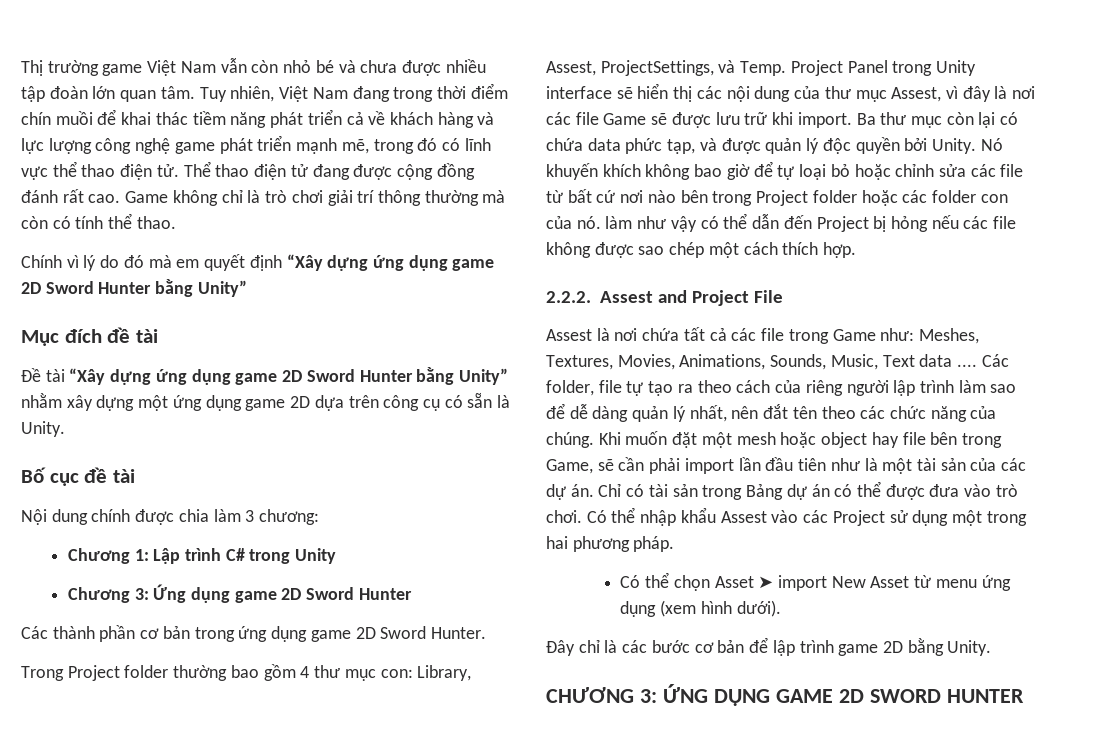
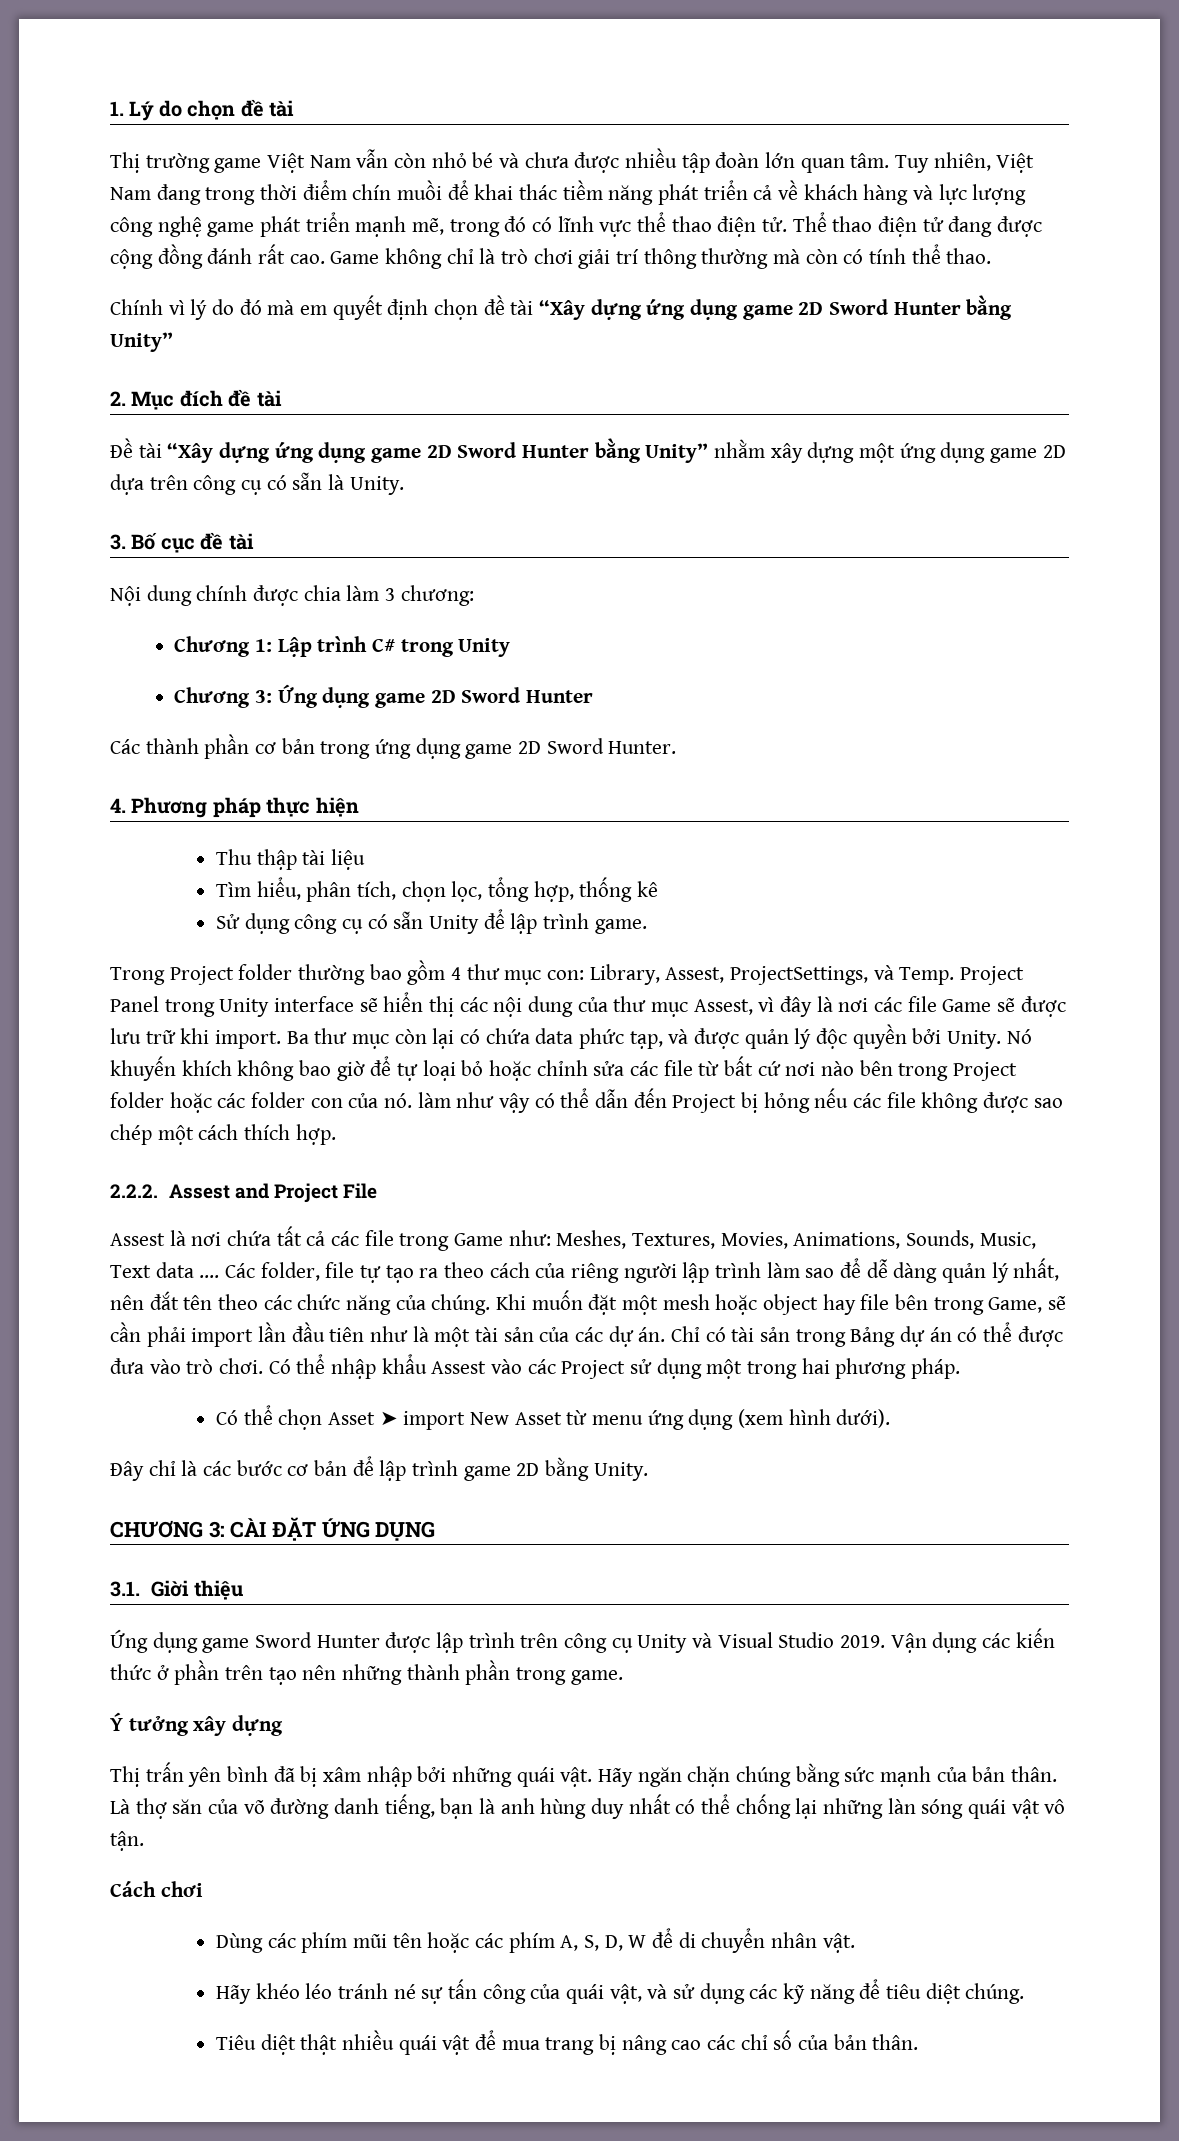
(21, 68) none -> [110,99,294,121] 1. Lý do chọn đề tài //
(282, 263) none -> [434,295,534,320] chọn đề tài
(247, 288) none -> [110,391,126,406] 2.
(65, 429) none -> [110,534,126,550] 3.
(486, 633) none -> [110,797,359,818] [215,849,365,870] [215,877,658,902] [215,909,647,934] // 4. Phương pháp thực hiện // Thu thập tài liệu // Tìm hiểu, phân tích, chọn lọc, tổng hợp, thống kê // Sử dụng công cụ có sẵn Unity để lập trình game.
(657, 696) none -> [230,1517,317,1541] CÀI ĐẶT
[775,689,1024,703] GAME 2D SWORD HUNTER -> [110,1580,243,1600] [110,1628,1055,1653] [110,1660,623,1685] [110,1712,284,1736] [110,1762,1058,1787] [110,1794,1066,1819] [110,1831,144,1851] [110,1881,203,1897] [215,1928,855,1953] [215,1979,1025,2004] [215,2030,919,2055] // 3.1. Giời thiệu // Ứng dụng game Sword Hunter được lập trình trên công cụ Unity và Visual Studio 2019. Vận dụng các kiến thức ở phần trên tạo nên những thành phần trong game. // Ý tưởng xây dựng // Thị trấn yên bình đã bị xâm nhập bởi những quái vật. Hãy ngăn chặn chúng bằng sức mạnh của bản thân. Là thợ săn của võ đường danh tiếng, bạn là anh hùng duy nhất có thể chống lại những làn sóng quái vật vô tận. // Cách chơi // Dùng các phím mũi tên hoặc các phím A, S, D, W để di chuyển nhân vật. // Hãy khéo léo tránh né sự tấn công của quái vật, và sử dụng các kỹ năng để tiêu diệt chúng. // Tiêu diệt thật nhiều quái vật để mua trang bị nâng cao các chỉ số của bản thân.

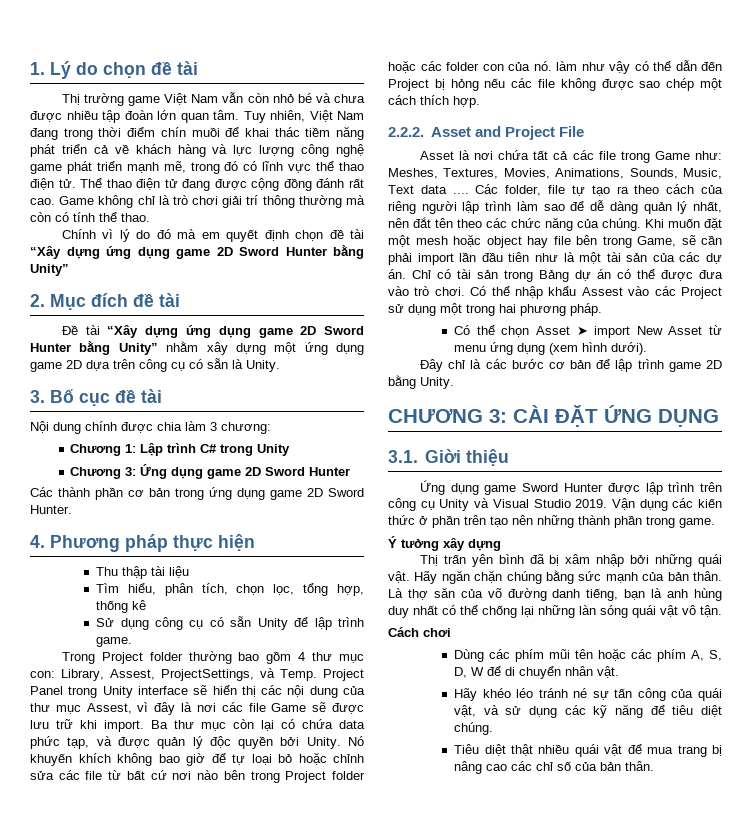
[168,1184,230,1199] Assest -> [430,127,471,137] Asset
[110,1233,165,1246] Assest -> [419,151,454,160] Asset

